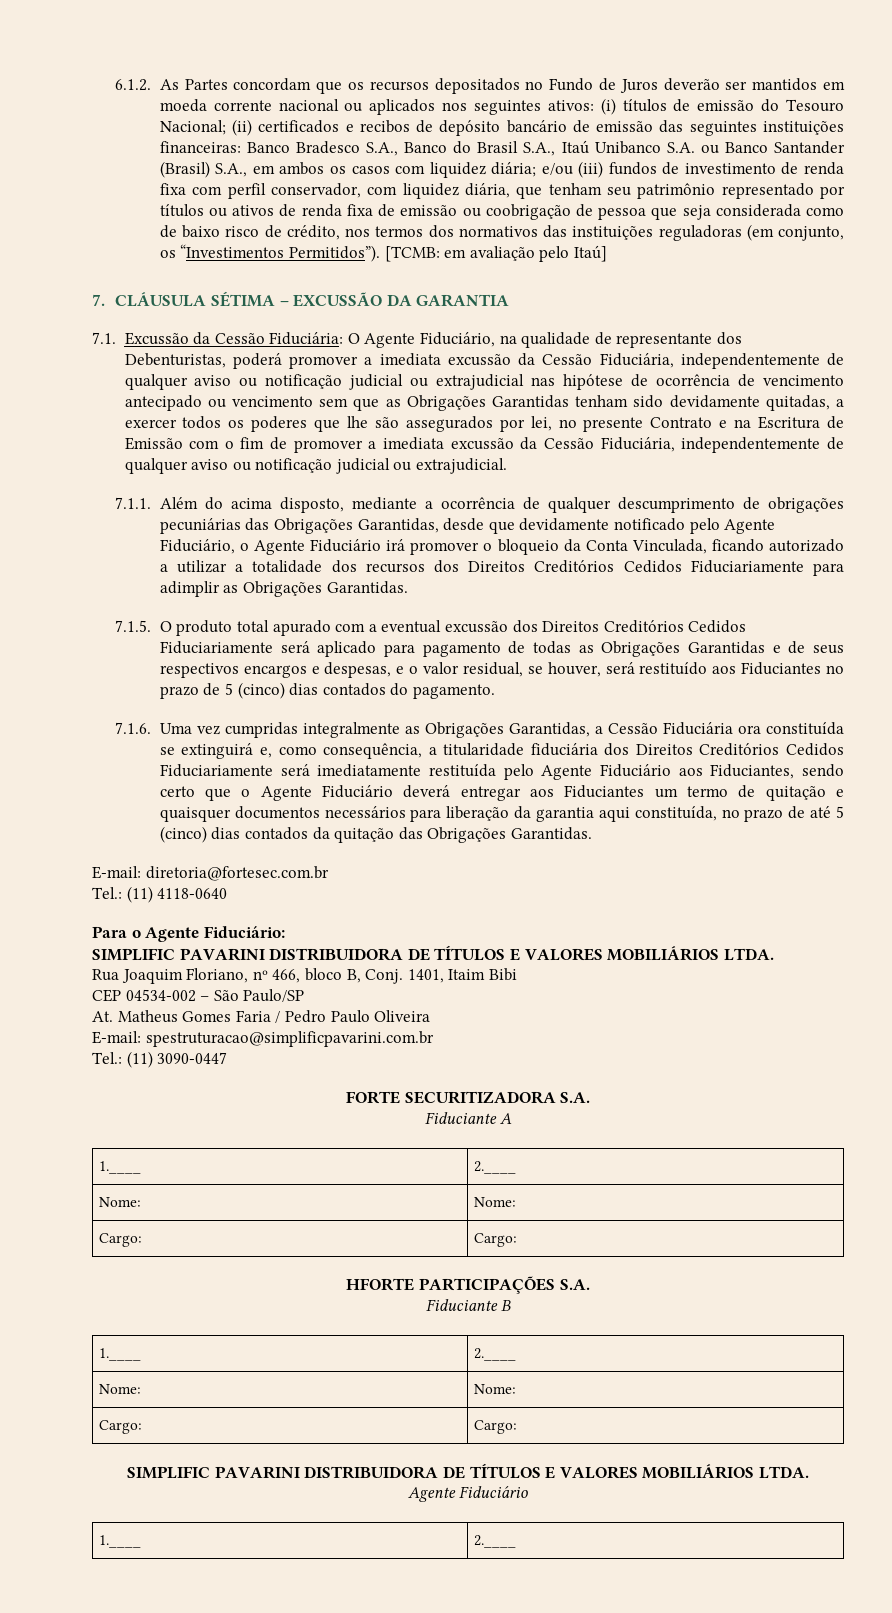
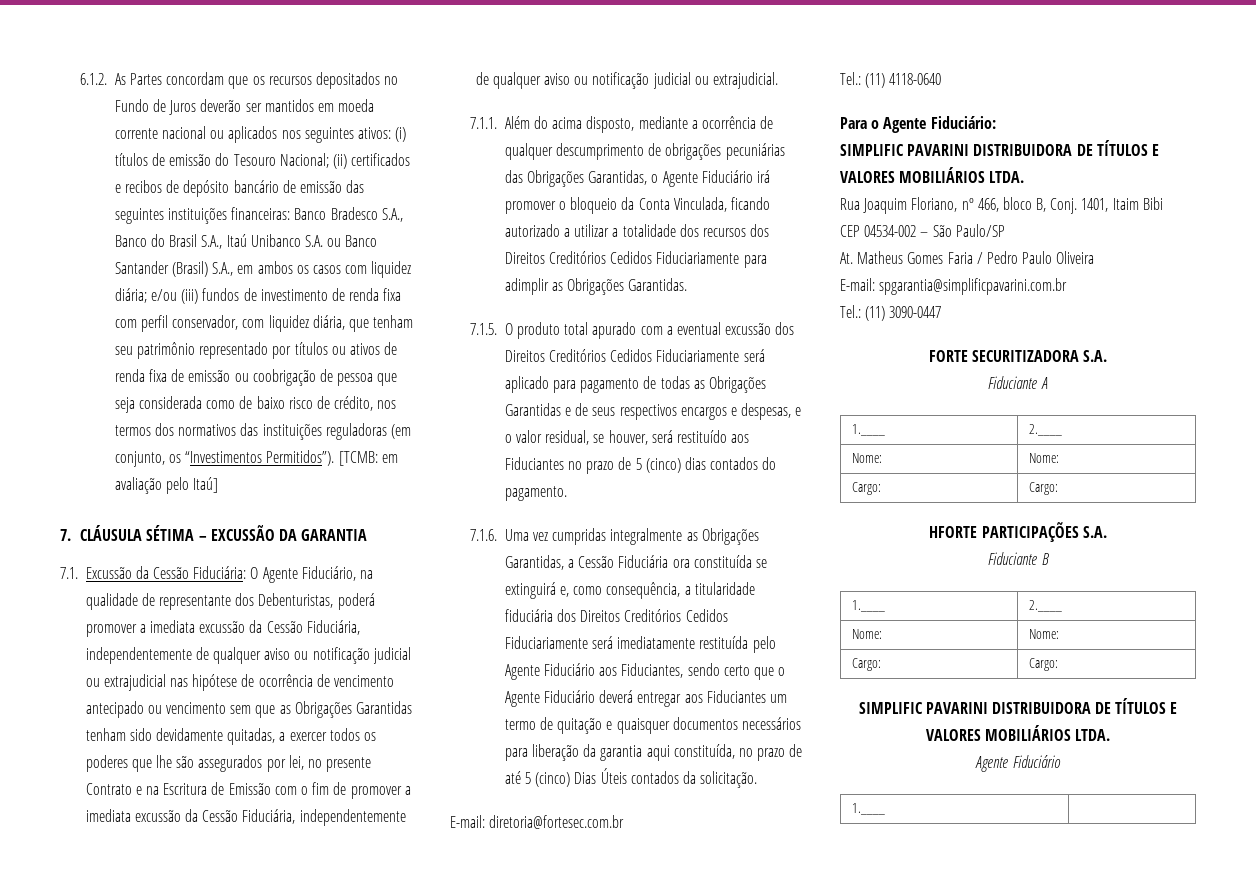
[443,518,776,534] [159,539,235,554] desde que devidamente notificado pelo Agente Fiduciário, -> (648, 177) none
[211,827,592,843] dias contados da quitação das Obrigações Garantidas. -> [574,768,758,788] Dias Úteis contados da solicitação.
[145,1031,434,1047] spestruturacao@simplificpavarini.com.br -> [879,278,1068,295] spgarantia@simplificpavarini.com.br
[474,1535,517,1548] 2.____ -> (886, 809) none

